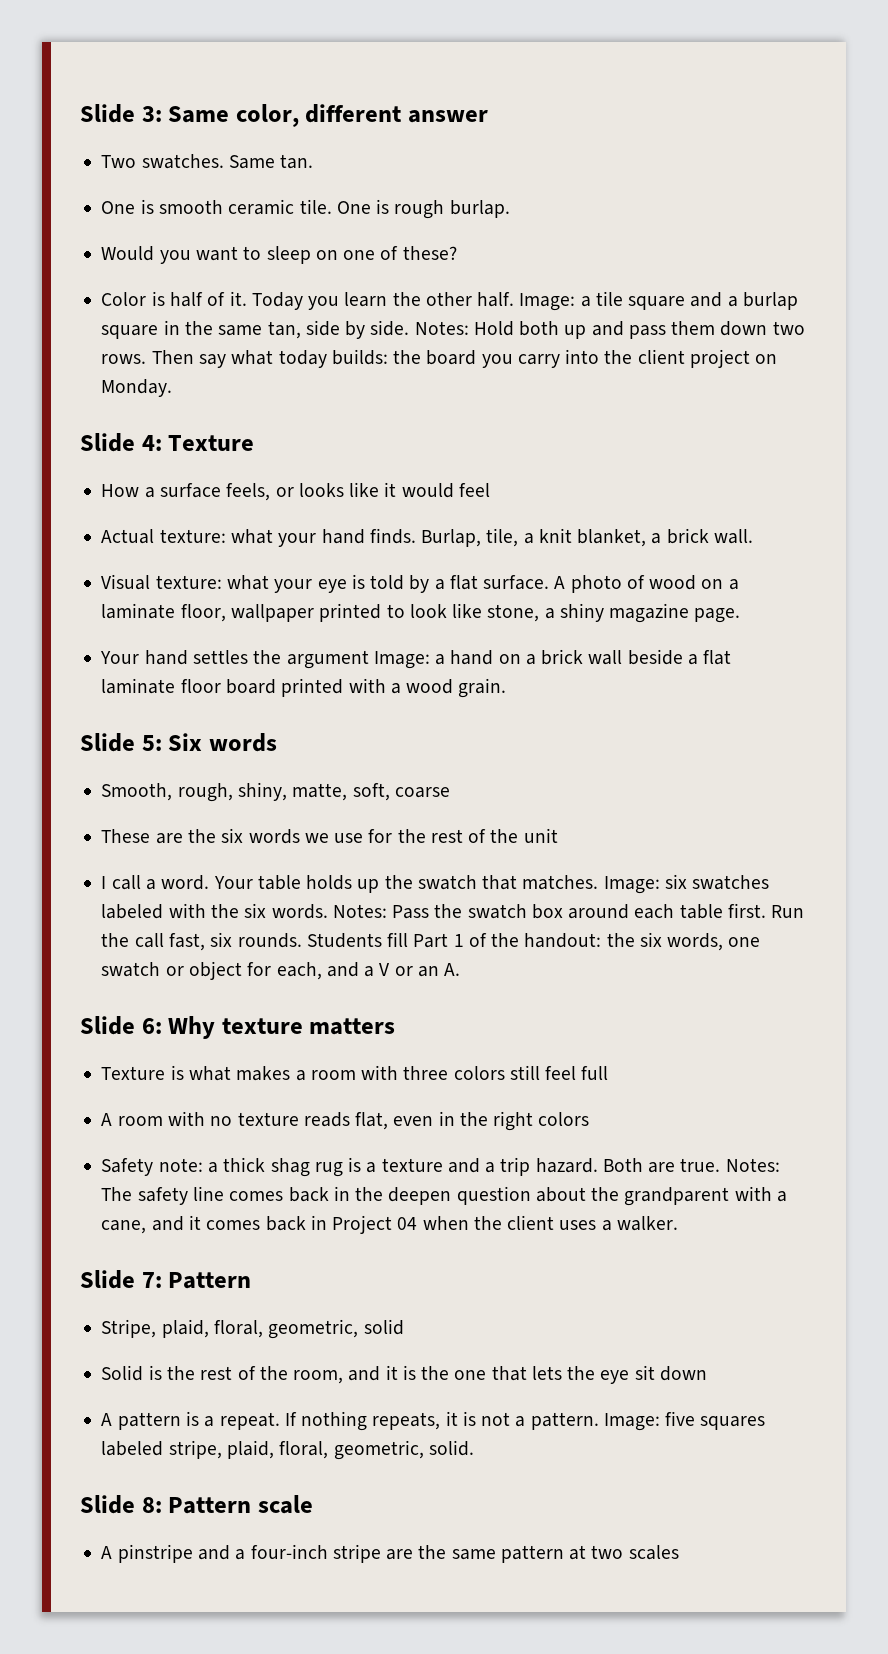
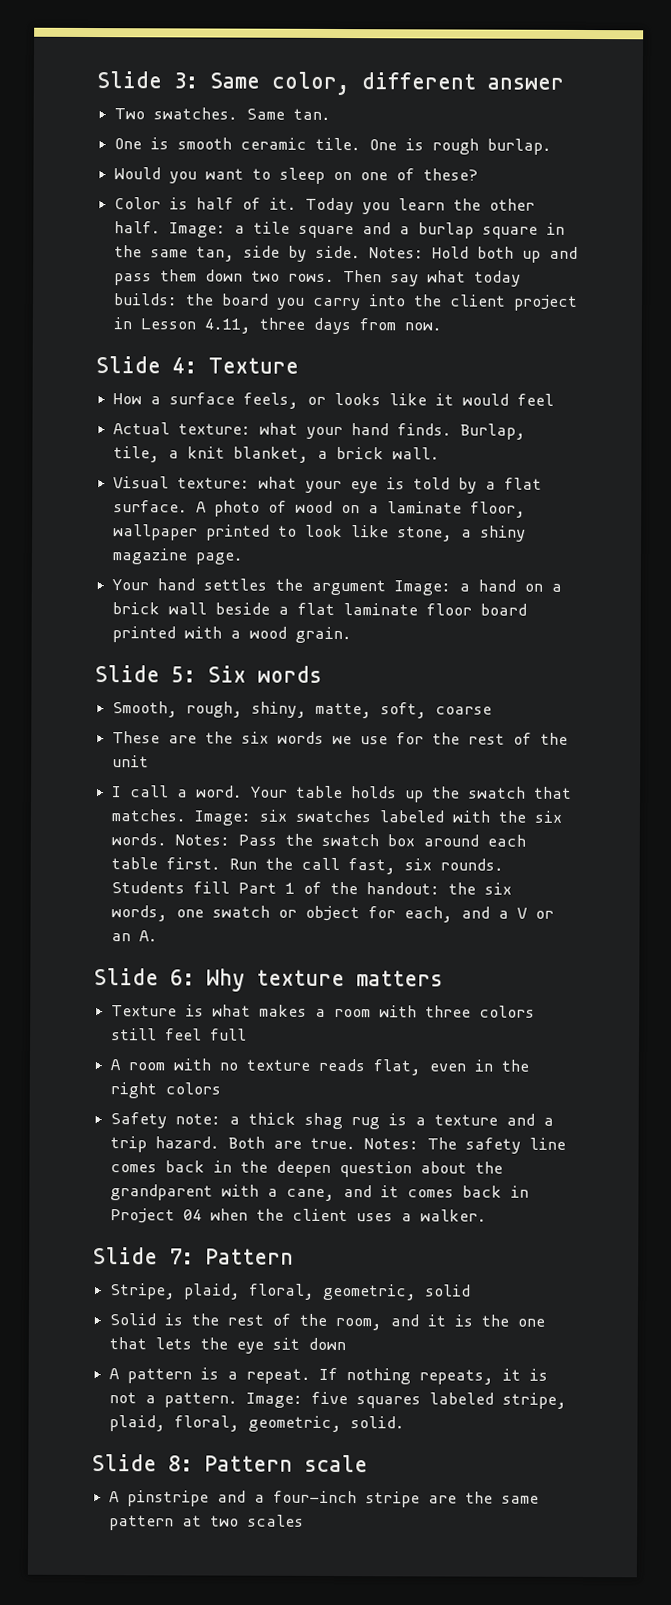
[755,354,778,364] [101,379,173,397] on Monday. -> [113,317,443,335] in Lesson 4.11, three days from now.

